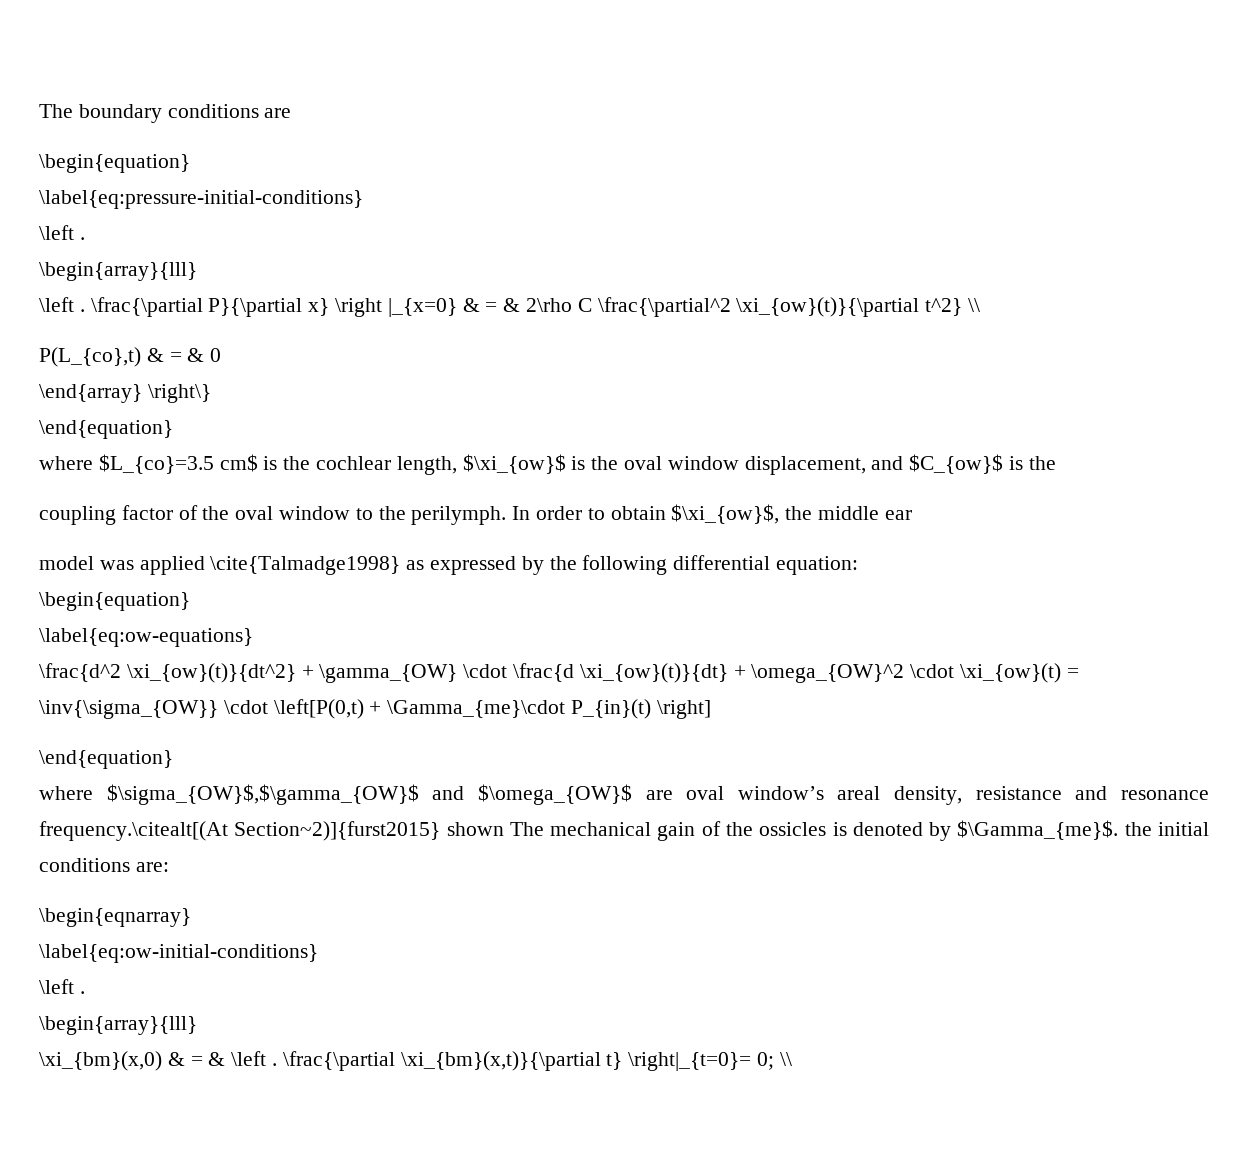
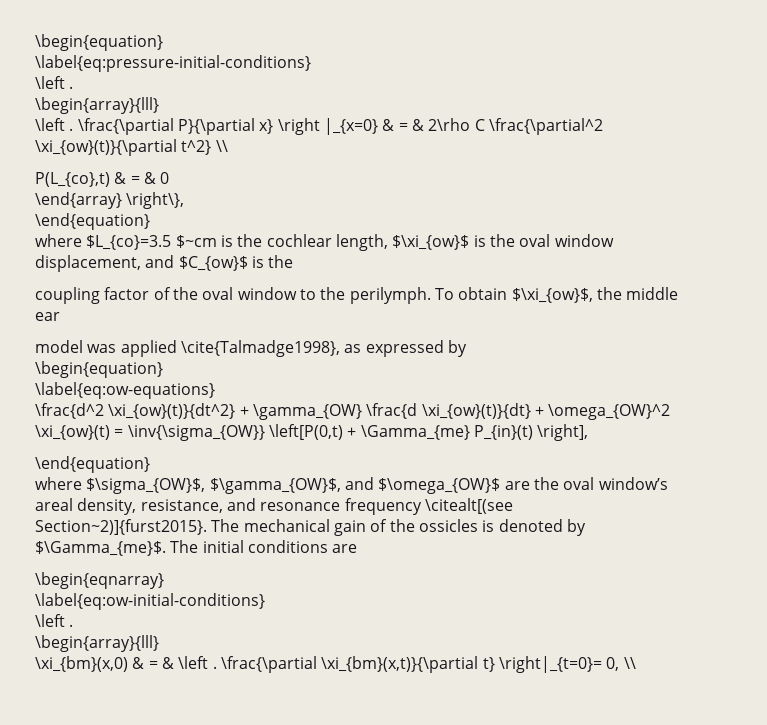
[39,104,292,123] The boundary conditions are // -> (35, 42) none
[147,384,211,403] \right\} -> [126,192,185,209] \right\},
[219,454,258,472] cm$ -> [175,235,217,248] $~cm
[512,506,605,520] In order to -> [434,288,454,300] To
[210,556,401,575] \cite{Talmadge1998} -> [180,340,340,357] \cite{Talmadge1998},
[549,555,859,575] the following differential equation: -> (467, 348) none
[463,664,508,678] \cdot -> (362, 412) none
[910,664,955,678] \cdot -> (671, 412) none
[223,700,268,714] \cdot -> (265, 433) none
[387,699,711,719] [39,750,173,769] [39,784,419,805] \Gamma_{me}\cdot P_{in}(t) \right] // \end{equation} // where $\sigma_{OW}$,$\gamma_{OW}$ -> [360,424,589,441] [35,456,150,473] [35,477,341,494] \Gamma_{me} P_{in}(t) \right], // \end{equation} // where $\sigma_{OW}$, $\gamma_{OW}$,
(673, 795) none -> [533,477,559,490] the
[975,786,1062,800] resistance -> [140,499,223,513] resistance,
[39,821,504,841] frequency.\citealt[(At Section~2)]{furst2015} shown -> [344,498,513,515] [35,519,207,535] frequency \citealt[(see Section~2)]{furst2015}.
[1124,822,1152,836] the -> [170,540,199,553] The
[135,862,169,872] are: -> [332,544,358,553] are
[757,1052,775,1070] 0; -> [606,657,620,671] 0,

